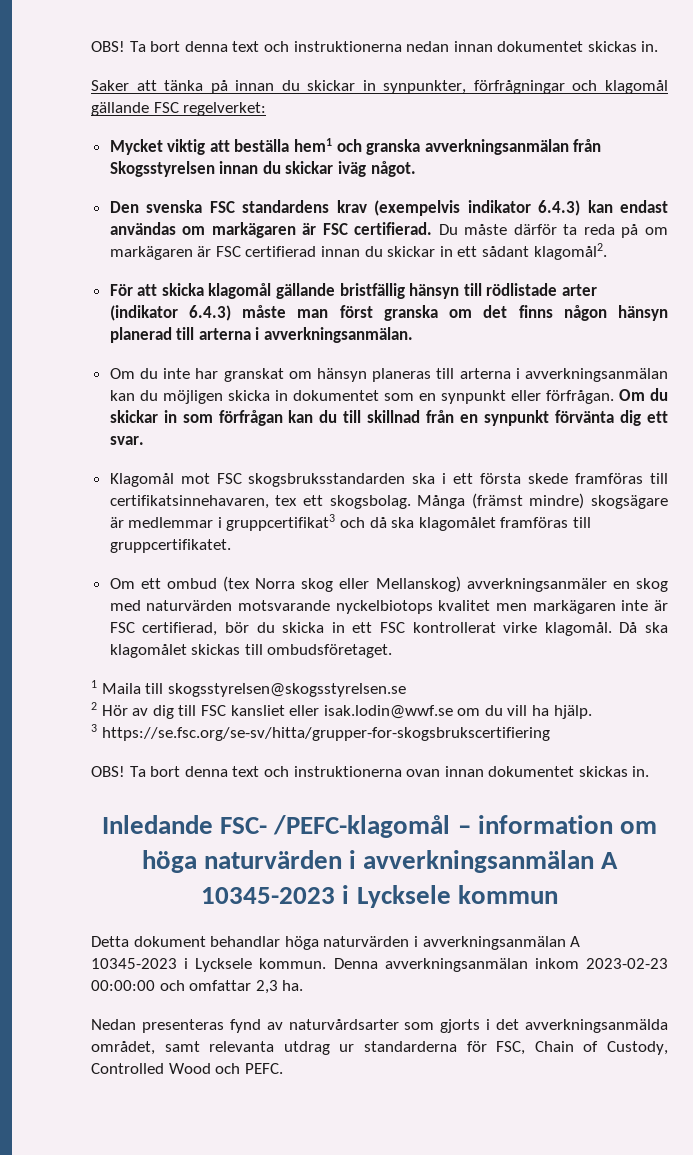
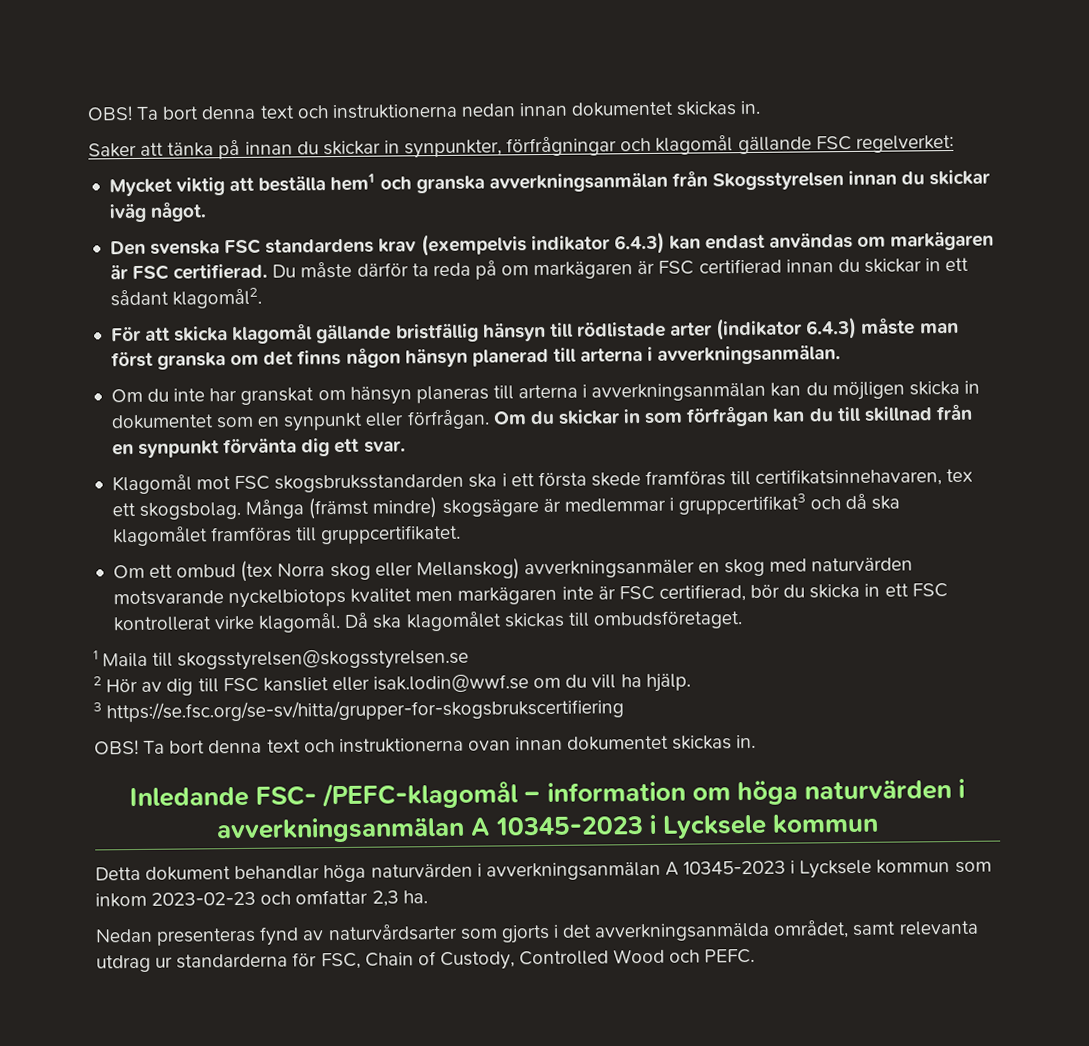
[259,958,528,972] kommun. Denna avverkningsanmälan -> [876,859,992,874] kommun som
[91,980,155,991] 00:00:00 -> (257, 898) none

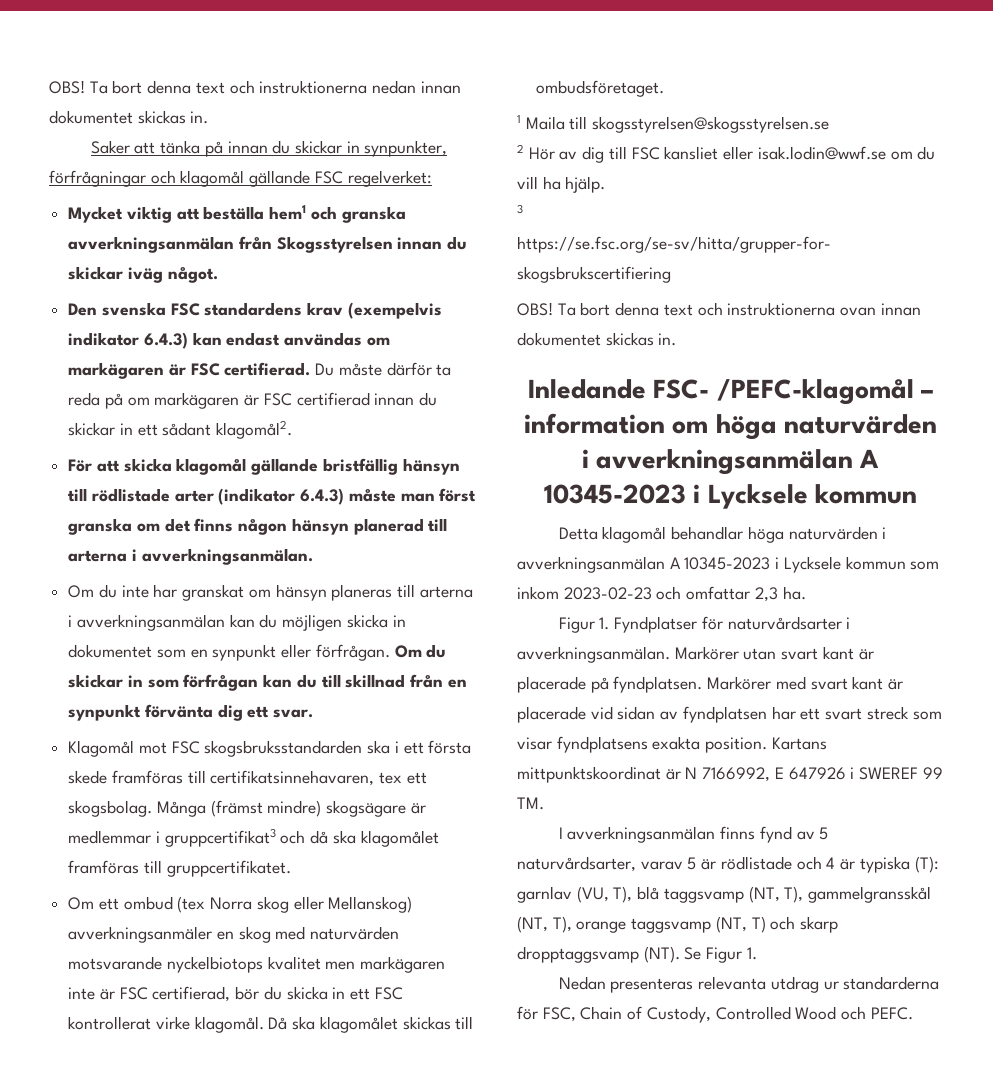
[145,866,232,881] dokument -> [602,526,667,543] klagomål
[95,920,897,946] Nedan presenteras fynd av naturvårdsarter som gjorts i det avverkningsanmälda området, samt -> [558,616,851,633] [517,646,874,663] [517,676,904,693] [517,706,942,723] [517,736,827,753] [517,766,943,783] [517,797,544,810] [558,826,829,843] [517,856,939,873] [517,886,932,903] [517,916,839,933] [517,946,757,963] [558,976,694,993] Figur 1. Fyndplatser för naturvårdsarter i avverkningsanmälan. Markörer utan svart kant är placerade på fyndplatsen. Markörer med svart kant är placerade vid sidan av fyndplatsen har ett svart streck som visar fyndplatsens exakta position. Kartans mittpunktskoordinat är N 7166992, E 647926 i SWEREF 99 TM. // I avverkningsanmälan finns fynd av 5 naturvårdsarter, varav 5 är rödlistade och 4 är typiska (T): garnlav (VU, T), blå taggsvamp (NT, T), gammelgransskål (NT, T), orange taggsvamp (NT, T) och skarp dropptaggsvamp (NT). Se Figur 1. // Nedan presenteras

